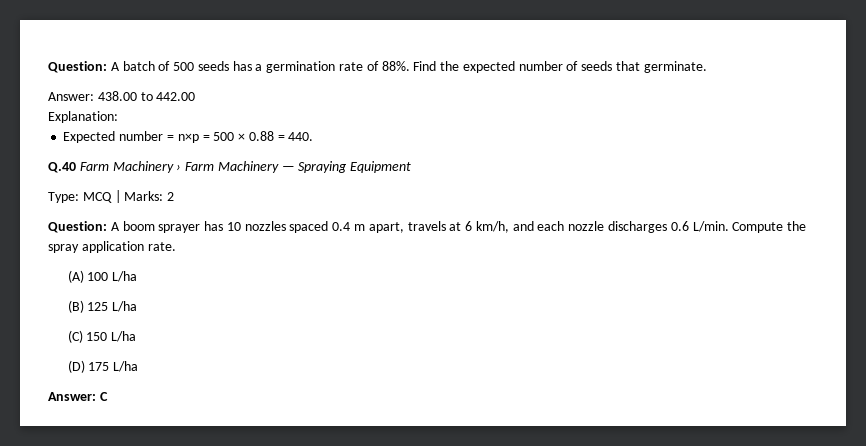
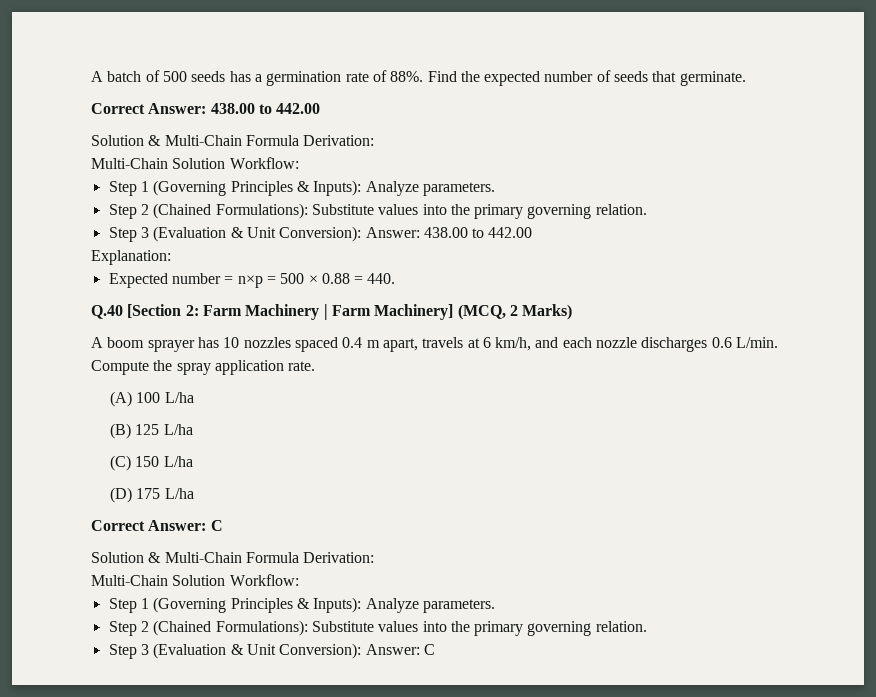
[48,61,107,73] Question: -> (91, 76) none
(707, 67) none -> [91,103,321,114] [91,135,375,146] [91,157,299,169] [108,180,495,196] [108,203,647,219] [108,226,362,242] Correct Answer: 438.00 to 442.00 // Solution & Multi-Chain Formula Derivation: // Multi-Chain Solution Workflow: // Step 1 (Governing Principles & Inputs): Analyze parameters. // Step 2 (Chained Formulations): Substitute values into the primary governing relation. // Step 3 (Evaluation & Unit Conversion):
[79,161,412,173] [48,190,175,203] [48,221,107,233] Farm Machinery › Farm Machinery — Spraying Equipment // Type: MCQ | Marks: 2 // Question: -> [127,304,573,320] [Section 2: Farm Machinery | Farm Machinery] (MCQ, 2 Marks) //
[48,392,108,401] Answer: C -> [91,520,223,531] [91,552,375,563] [91,574,299,586] [108,597,495,613] [108,620,647,636] [108,643,435,659] Correct Answer: C // Solution & Multi-Chain Formula Derivation: // Multi-Chain Solution Workflow: // Step 1 (Governing Principles & Inputs): Analyze parameters. // Step 2 (Chained Formulations): Substitute values into the primary governing relation. // Step 3 (Evaluation & Unit Conversion): Answer: C

